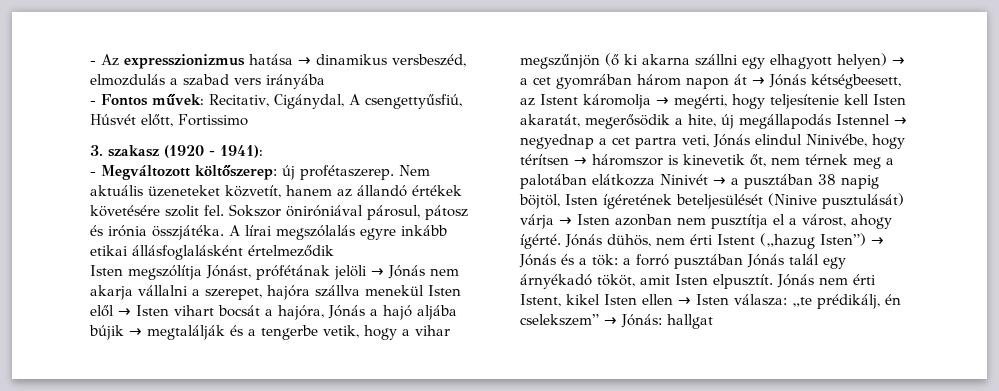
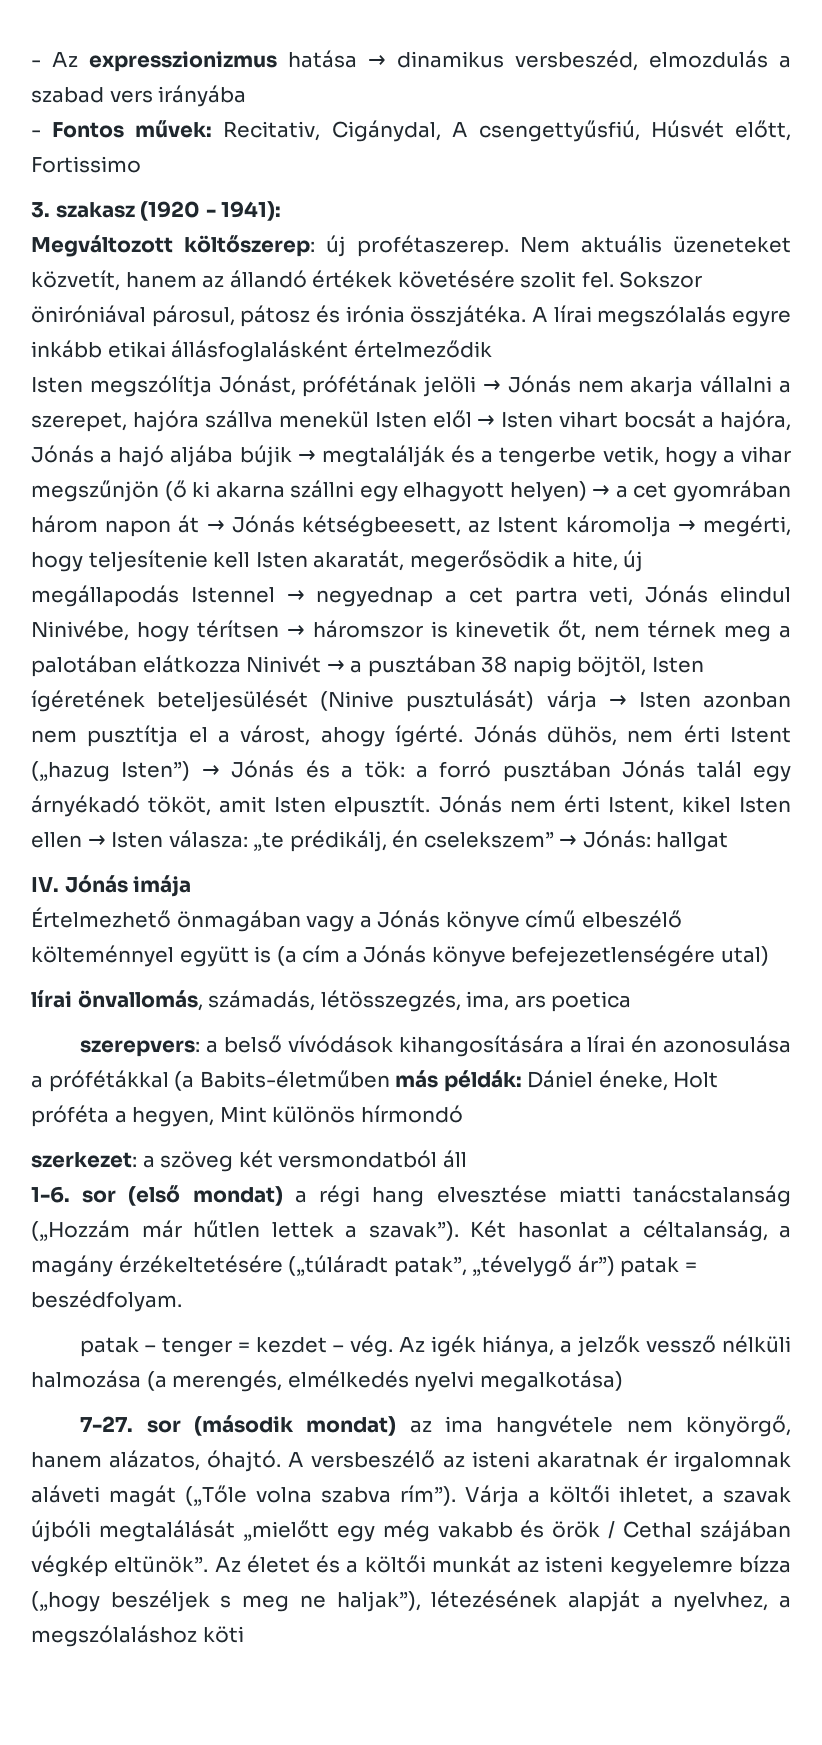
[90,171,96,176] - -> (282, 211) none
(713, 321) none -> [31,875,192,897] [31,907,682,932] [31,945,769,967] [31,990,632,1012] [80,1035,792,1057] [31,1070,719,1092] [31,1105,463,1127] [31,1150,467,1172] [31,1185,791,1207] [31,1220,791,1242] [31,1255,697,1277] [31,1290,182,1312] [80,1335,791,1357] [31,1370,623,1392] [80,1415,792,1437] [31,1450,792,1472] [31,1485,791,1507] [31,1520,791,1542] [31,1555,791,1577] [31,1590,792,1612] [31,1625,244,1647] // IV. Jónás imája // Értelmezhető önmagában vagy a Jónás könyve című elbeszélő költeménnyel együtt is (a cím a Jónás könyve befejezetlenségére utal) // lírai önvallomás, számadás, létösszegzés, ima, ars poetica // szerepvers: a belső vívódások kihangosítására a lírai én azonosulása a prófétákkal (a Babits-életműben más példák: Dániel éneke, Holt próféta a hegyen, Mint különös hírmondó // szerkezet: a szöveg két versmondatból áll // 1-6. sor (első mondat) a régi hang elvesztése miatti tanácstalanság („Hozzám már hűtlen lettek a szavak”). Két hasonlat a céltalanság, a magány érzékeltetésére („túláradt patak”, „tévelygő ár”) patak = beszédfolyam. // patak – tenger = kezdet – vég. Az igék hiánya, a jelzők vessző nélküli halmozása (a merengés, elmélkedés nyelvi megalkotása) // 7-27. sor (második mondat) az ima hangvétele nem könyörgő, hanem alázatos, óhajtó. A versbeszélő az isteni akaratnak ér irgalomnak aláveti magát („Tőle volna szabva rím”). Várja a költői ihletet, a szavak újbóli megtalálását „mielőtt egy még vakabb és örök / Cethal szájában végkép eltünök”. Az életet és a költői munkát az isteni kegyelemre bízza („hogy beszéljek s meg ne haljak”), létezésének alapját a nyelvhez, a megszólaláshoz köti

